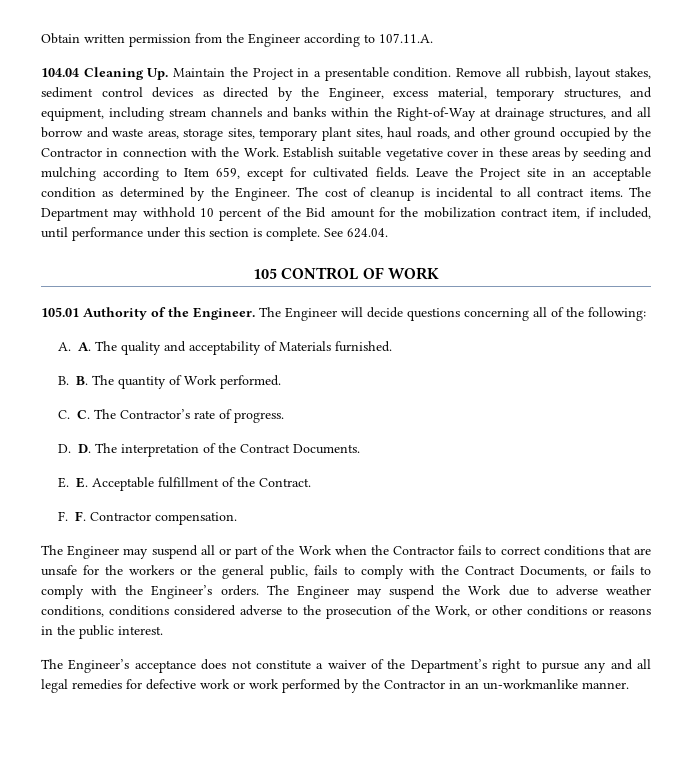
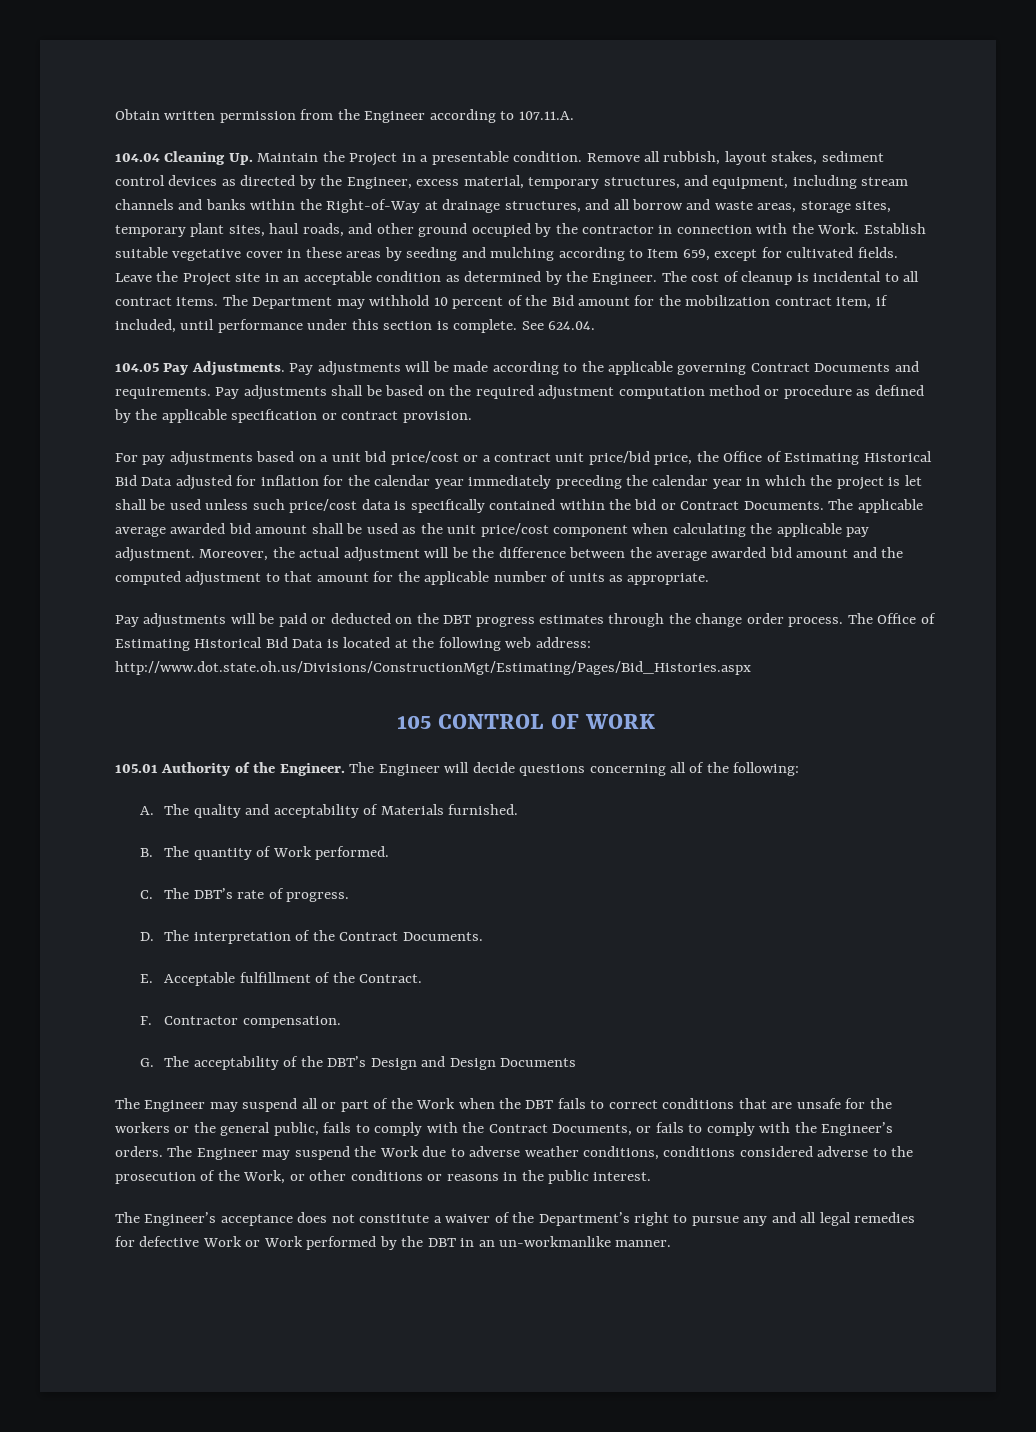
[41,148,102,157] Contractor -> [582,225,655,234] contractor
(388, 233) none -> [115,361,919,376] [115,385,924,400] [114,409,472,423] [115,451,932,466] [115,475,922,490] [115,499,923,513] [115,523,870,537] [115,547,904,562] [115,571,710,586] [115,613,936,628] [115,637,591,651] [115,661,751,675] // 104.05 Pay Adjustments. Pay adjustments will be made according to the applicable governing Contract Documents and requirements. Pay adjustments shall be based on the required adjustment computation method or procedure as defined by the applicable specification or contract provision. // For pay adjustments based on a unit bid price/cost or a contract unit price/bid price, the Office of Estimating Historical Bid Data adjusted for inflation for the calendar year immediately preceding the calendar year in which the project is let shall be used unless such price/cost data is specifically contained within the bid or Contract Documents. The applicable average awarded bid amount shall be used as the unit price/cost component when calculating the applicable pay adjustment. Moreover, the actual adjustment will be the difference between the average awarded bid amount and the computed adjustment to that amount for the applicable number of units as appropriate. // Pay adjustments will be paid or deducted on the DBT progress estimates through the change order process. The Office of Estimating Historical Bid Data is located at the following web address: http://www.dot.state.oh.us/Divisions/ConstructionMgt/Estimating/Pages/Bid_Histories.aspx
[77,342,91,351] A. -> (154, 810) none
[75,376,88,385] B. -> (153, 852) none
[76,409,190,419] C. The Contractor’s -> [164,888,233,899] The DBT’s
[77,444,91,453] D. -> (154, 936) none
[75,477,88,488] E. -> (153, 978) none
[74,511,86,521] F. -> (152, 1020) none
(237, 518) none -> [139,1056,577,1070] // G. The acceptability of the DBT’s Design and Design Documents
[393,546,454,555] Contractor -> [525,1100,554,1109] DBT
[200,679,279,689] work or work -> [202,1236,303,1247] Work or Work
[384,680,445,689] Contractor -> [427,1238,456,1247] DBT

